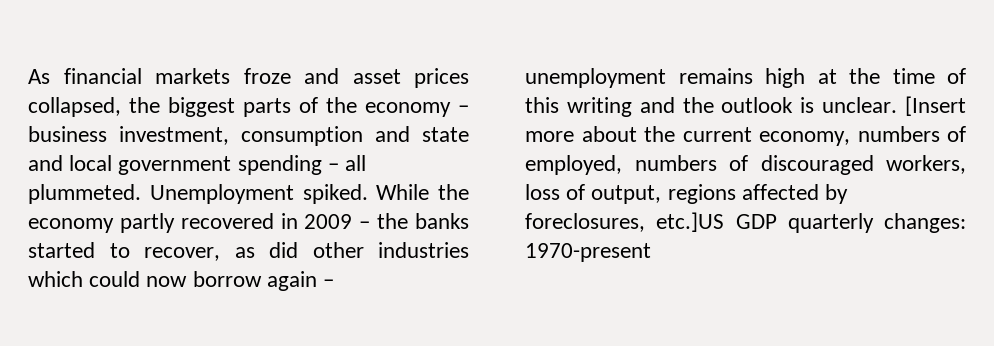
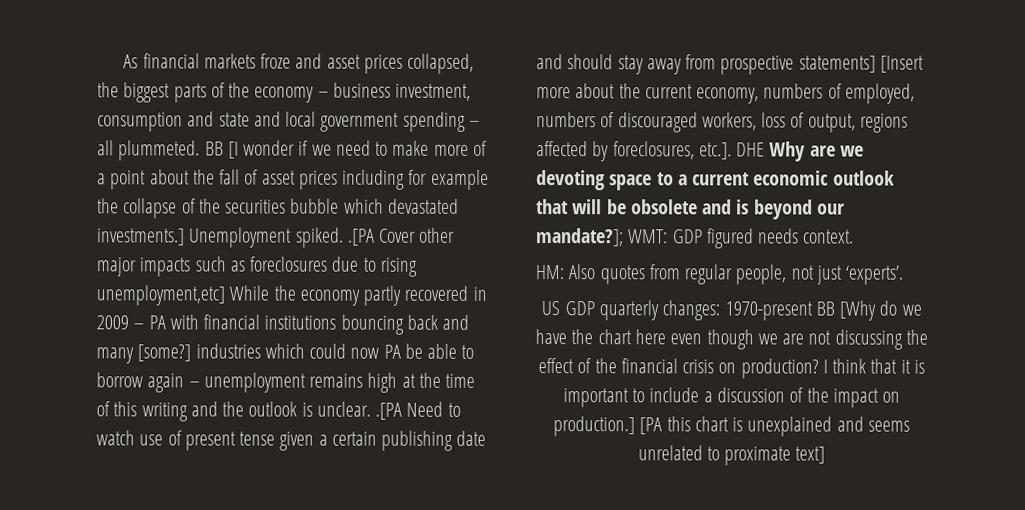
[149,184,368,204] Unemployment spiked. -> [204,140,487,159] [97,169,489,190] [97,198,459,219] [97,227,456,248] [96,256,417,277] [96,285,225,306] BB [I wonder if we need to make more of a point about the fall of asset prices including for example the collapse of the securities bubble which devastated investments.] Unemployment spiked. .[PA Cover other major impacts such as foreclosures due to rising unemployment,etc]
[377,213,469,229] [28,242,469,261] [28,271,188,287] the banks started to recover, as did other industries which could now -> [148,314,470,335] [96,343,475,364] PA with financial institutions bouncing back and many [some?] industries which could now PA be able to
(898, 105) none -> [375,401,461,420] [96,430,487,451] [536,54,876,75] .[PA Need to watch use of present tense given a certain publishing date and should stay away from prospective statements]
[656,212,966,233] [525,243,651,262] etc.]US GDP quarterly changes: 1970-present -> [698,141,864,162] [536,170,895,191] [536,199,845,220] [536,228,855,249] [535,264,904,285] [541,300,922,321] [535,329,928,350] [538,358,925,379] [562,387,901,408] [553,416,910,437] [637,445,826,466] etc.]. DHE Why are we devoting space to a current economic outlook that will be obsolete and is beyond our mandate?]; WMT: GDP figured needs context. // HM: Also quotes from regular people, not just ‘experts’. // US GDP quarterly changes: 1970-present BB [Why do we have the chart here even though we are not discussing the effect of the financial crisis on production? I think that it is important to include a discussion of the impact on production.] [PA this chart is unexplained and seems unrelated to proximate text]

